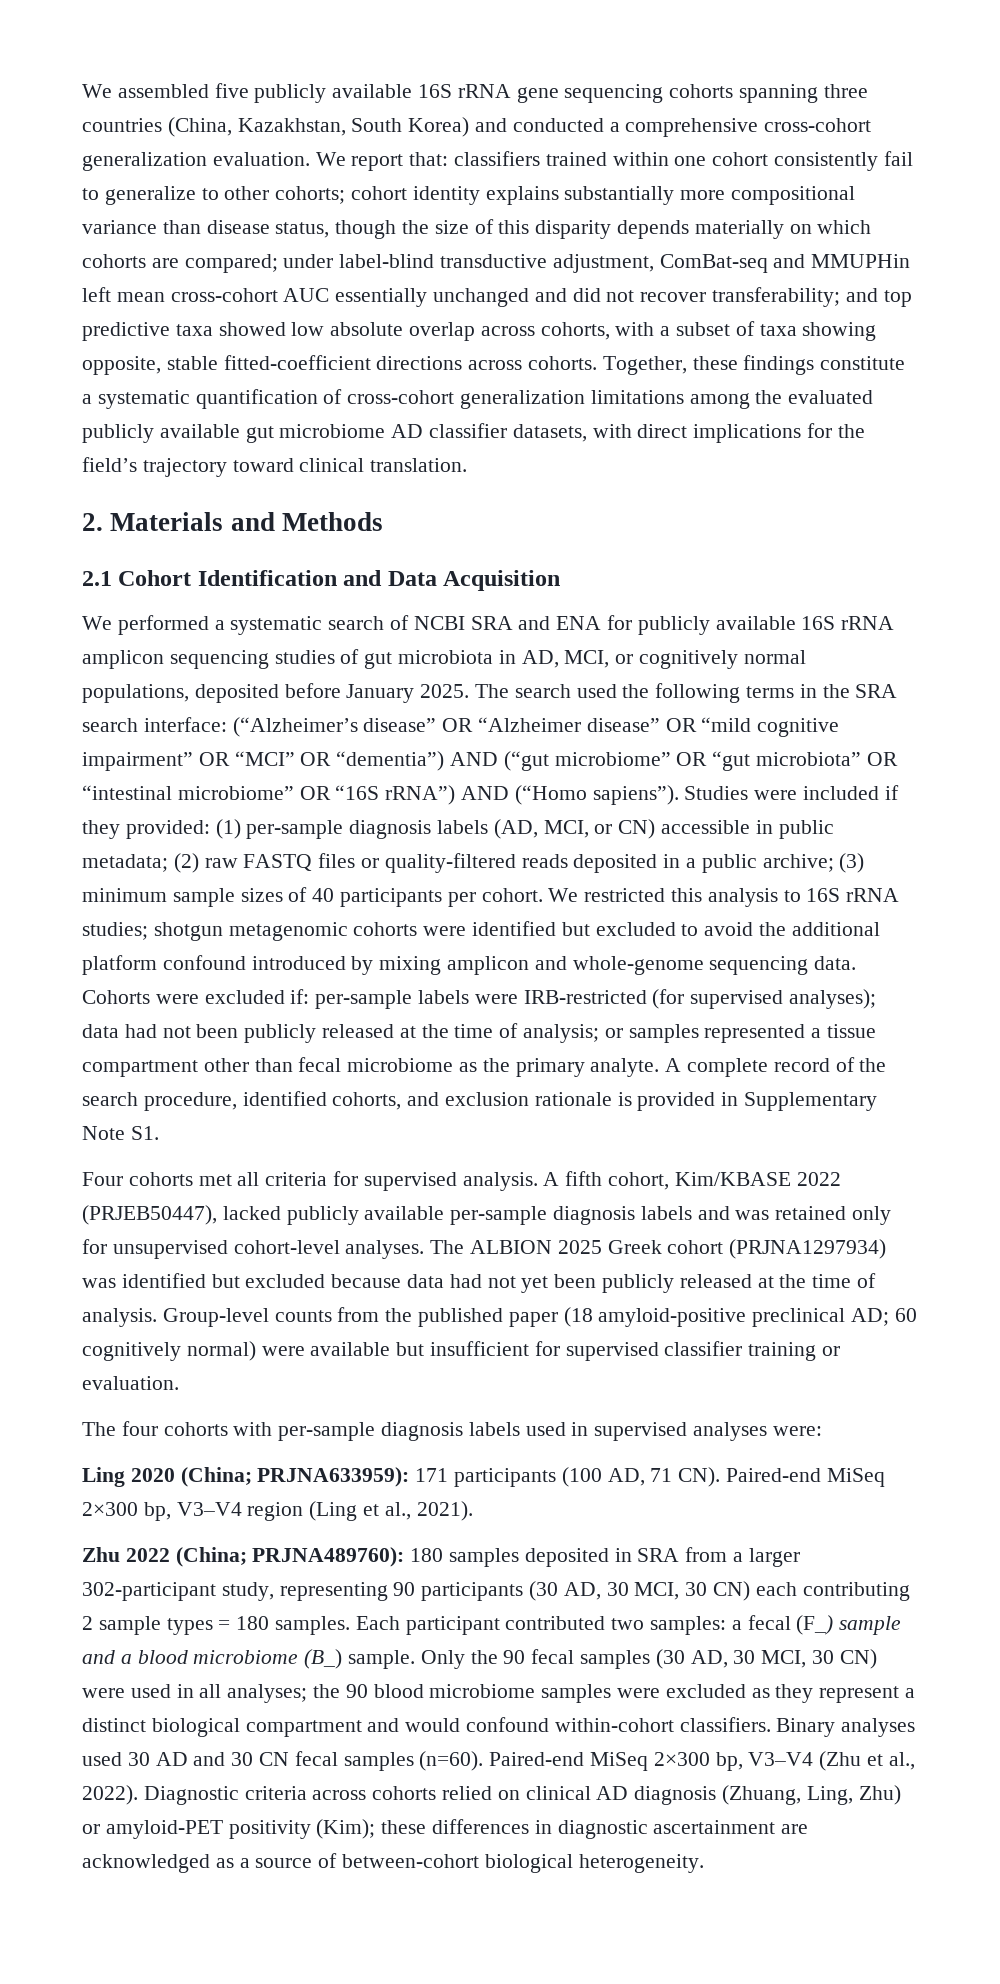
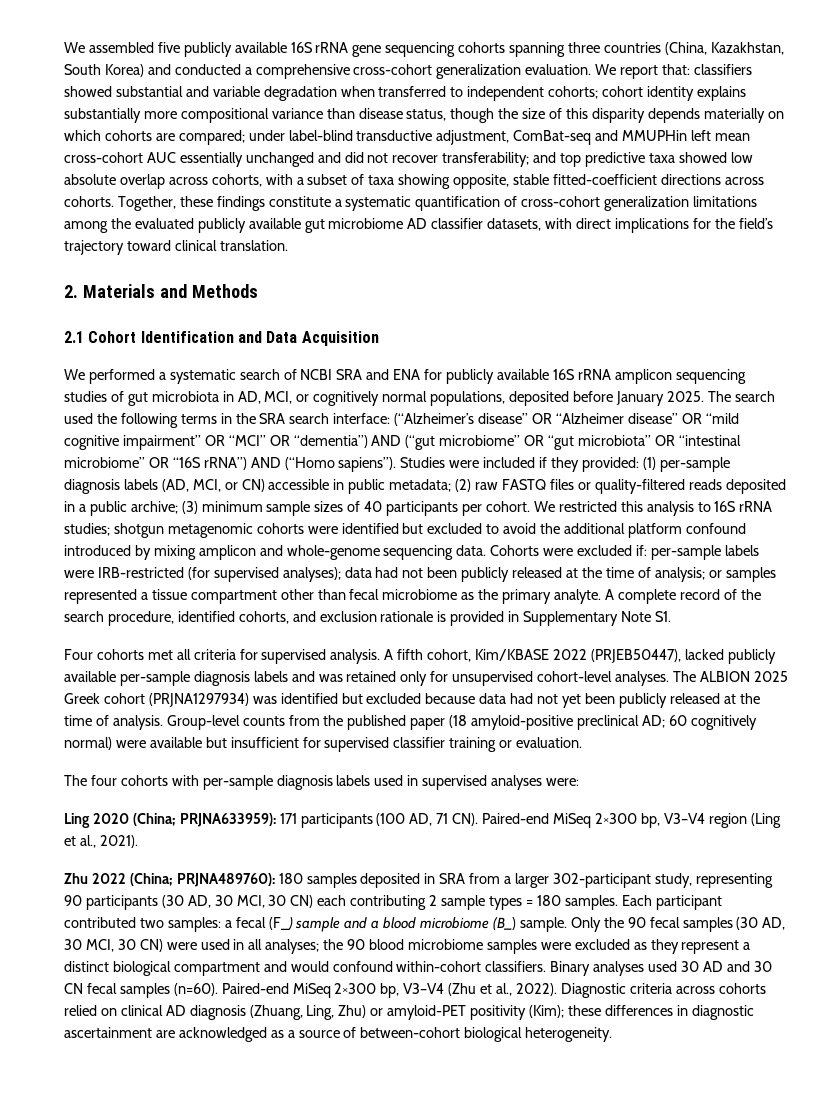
[545,151,913,171] [82,186,270,205] trained within one cohort consistently fail to generalize to other -> [64,86,545,101] showed substantial and variable degradation when transferred to independent

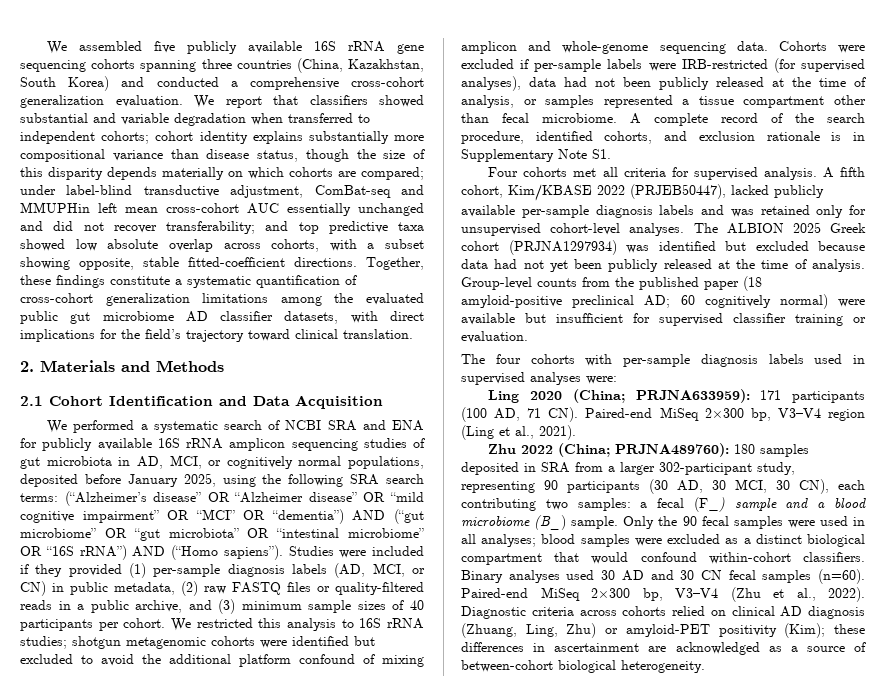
[662,64,691,75] that: -> [273,95,298,105] that
[351,174,395,185] of taxa -> (424, 244) none
[660,174,764,185] [64,196,114,207] directions across cohorts. -> [294,257,357,267] directions.
[197,218,301,233] publicly available -> [20,311,58,324] public
[666,391,775,402] [64,413,256,428] 2025. The search used the following terms in the -> [183,473,344,487] 2025, using the following
[333,413,391,424] interface: -> [20,493,58,502] terms:
[581,457,639,472] provided: -> [68,564,122,577] provided
[268,479,330,490] accessible -> (46, 588) none
[389,479,452,492] metadata; -> [114,582,175,595] metadata,
[725,479,786,494] deposited -> (52, 605) none
[130,501,178,514] archive; -> [135,600,212,613] archive, and
[64,545,151,560] introduced by -> [363,654,375,664] of
[636,545,648,556] if: -> [520,59,530,69] if
[282,567,341,582] analyses); -> [461,76,521,91] analyses),
[654,567,705,582] analysis; -> [461,95,514,108] analysis,
[382,589,602,604] microbiome as the primary analyte. -> [542,113,617,123] microbiome.
[450,611,505,626] provided -> (842, 136) none
[290,895,314,908] CN) -> [799,479,829,494] CN),
[429,895,722,910] [64,917,136,928] 2 sample types = 180 samples. Each participant contributed -> (536, 504) none
[736,917,786,930] [64,939,163,952] (30 AD, 30 MCI, 30 CN) -> (783, 522) none
[323,939,483,950] the 90 blood microbiome -> [541,534,576,544] blood
[650,939,740,954] they represent -> (739, 541) none
[263,961,287,972] and -> [554,552,580,562] that
[691,1005,754,1020] diagnostic -> (546, 647) none

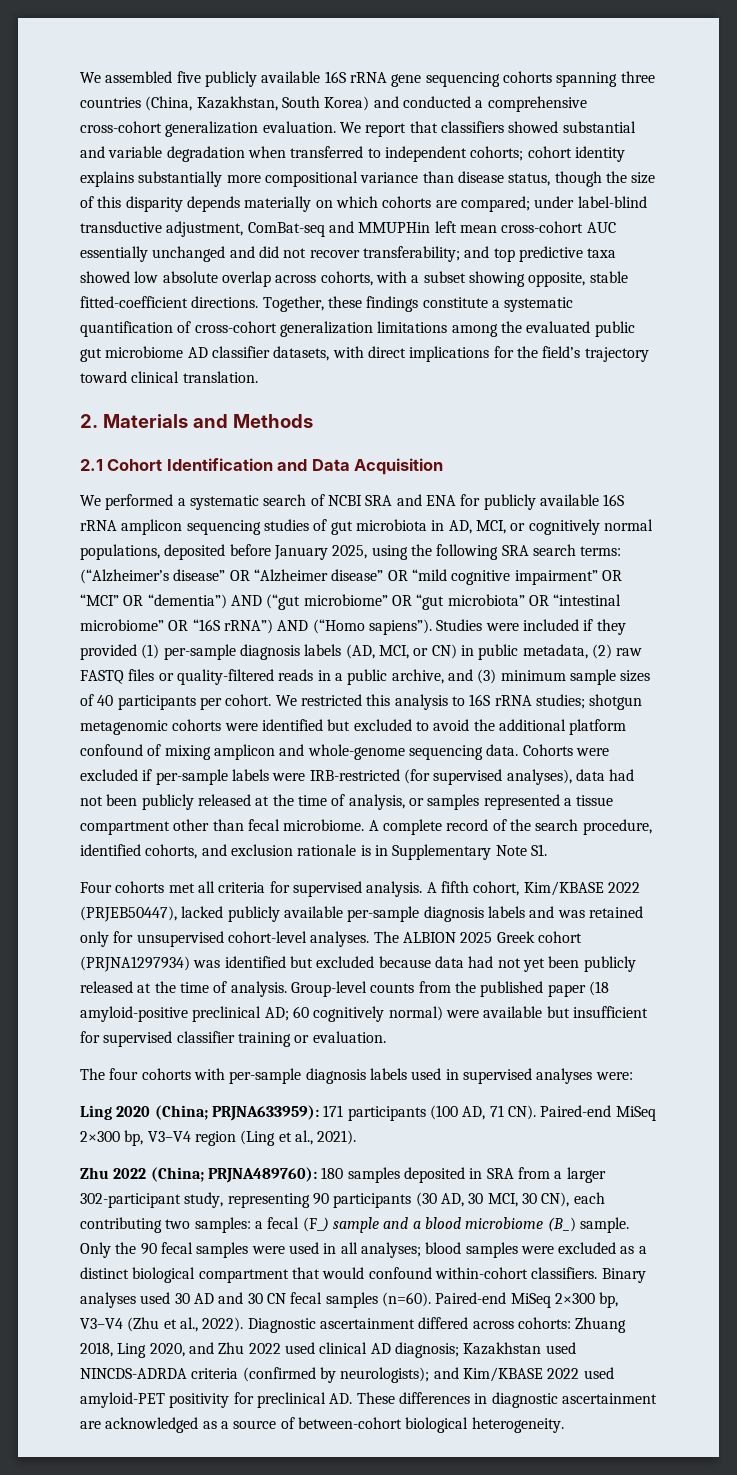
[531,606,865,619] [461,623,865,638] criteria across cohorts relied on clinical AD diagnosis (Zhuang, Ling, Zhu) or amyloid-PET positivity (Kim); these -> [319,1317,627,1333] [80,1342,576,1358] [80,1367,614,1383] [80,1392,395,1408] ascertainment differed across cohorts: Zhuang 2018, Ling 2020, and Zhu 2022 used clinical AD diagnosis; Kazakhstan used NINCDS-ADRDA criteria (confirmed by neurologists); and Kim/KBASE 2022 used amyloid-PET positivity for preclinical AD. These
(546, 647) none -> [491,1392,558,1408] diagnostic

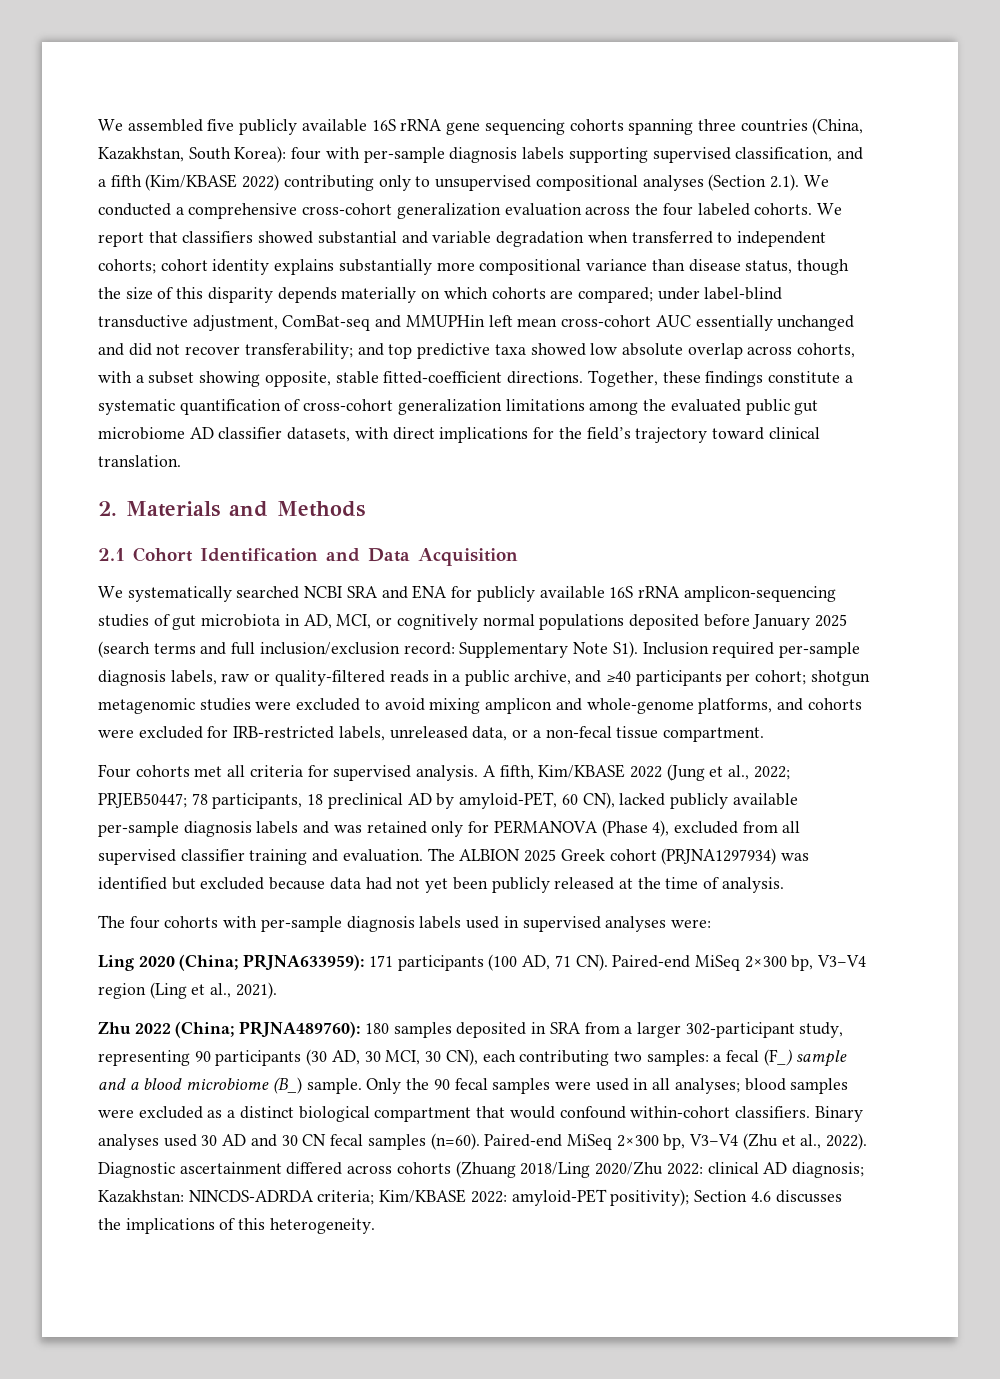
[324,96,399,111] Korea) and -> [234,146,863,163] [98,174,829,191] Korea): four with per-sample diagnosis labels supporting supervised classification, and a fifth (Kim/KBASE 2022) contributing only to unsupervised compositional analyses (Section 2.1). We
[262,121,336,133] evaluation. -> [504,203,813,216] evaluation across the four labeled cohorts.
[105,494,325,510] performed a systematic search of -> [127,586,300,602] systematically searched
[121,519,261,535] amplicon sequencing -> [683,586,836,602] amplicon-sequencing
[80,544,160,560] populations, -> [539,614,625,630] populations
[332,544,622,560] [80,569,622,585] [80,594,622,610] [80,619,626,635] [80,644,643,660] [80,669,155,684] 2025, using the following SRA search terms: (“Alzheimer’s disease” OR “Alzheimer disease” OR “mild cognitive impairment” OR “MCI” OR “dementia”) AND (“gut microbiome” OR “gut microbiota” OR “intestinal microbiome” OR “16S rRNA”) AND (“Homo sapiens”). Studies were included if they provided (1) per-sample diagnosis labels (AD, MCI, or CN) in public metadata, (2) raw FASTQ files -> [815,614,848,627] [98,641,860,658] [98,670,250,686] 2025 (search terms and full inclusion/exclusion record: Supplementary Note S1). Inclusion required per-sample diagnosis labels, raw
[477,669,651,685] [80,694,643,710] [80,719,627,735] [80,744,609,760] [80,769,635,785] [80,794,614,810] [80,819,652,835] [80,844,547,860] (3) minimum sample sizes of 40 participants per cohort. We restricted this analysis to 16S rRNA studies; shotgun metagenomic cohorts were identified but excluded to avoid the additional platform confound of mixing amplicon and whole-genome sequencing data. Cohorts were excluded if per-sample labels were IRB-restricted (for supervised analyses), data had not been publicly released at the time of analysis, or samples represented a tissue compartment other than fecal microbiome. A complete record of the search procedure, identified cohorts, and exclusion rationale is in Supplementary Note S1. -> [605,670,870,686] [98,698,862,714] [98,726,764,742] ≥40 participants per cohort; shotgun metagenomic studies were excluded to avoid mixing amplicon and whole-genome platforms, and cohorts were excluded for IRB-restricted labels, unreleased data, or a non-fecal tissue compartment.
[440,881,640,896] [80,906,177,922] fifth cohort, Kim/KBASE 2022 (PRJEB50447), -> [499,764,790,781] [98,792,615,809] fifth, Kim/KBASE 2022 (Jung et al., 2022; PRJEB50447; 78 participants, 18 preclinical AD by amyloid-PET, 60 CN),
[136,931,370,947] unsupervised cohort-level analyses. -> [493,820,801,837] [98,849,423,865] PERMANOVA (Phase 4), excluded from all supervised classifier training and evaluation.
[290,981,609,997] [80,1006,648,1022] [80,1031,386,1047] Group-level counts from the published paper (18 amyloid-positive preclinical AD; 60 cognitively normal) were available but insufficient for supervised classifier training or evaluation. -> (784, 885) none
[517,1317,627,1333] [80,1342,576,1358] [80,1367,614,1383] [80,1392,657,1408] [80,1417,469,1433] cohorts: Zhuang 2018, Ling 2020, and Zhu 2022 used clinical AD diagnosis; Kazakhstan used NINCDS-ADRDA criteria (confirmed by neurologists); and Kim/KBASE 2022 used amyloid-PET positivity for preclinical AD. These differences in diagnostic ascertainment are acknowledged as a source of between-cohort biological -> [396,1161,864,1178] [98,1189,842,1206] [98,1218,266,1234] cohorts (Zhuang 2018/Ling 2020/Zhu 2022: clinical AD diagnosis; Kazakhstan: NINCDS-ADRDA criteria; Kim/KBASE 2022: amyloid-PET positivity); Section 4.6 discusses the implications of this

